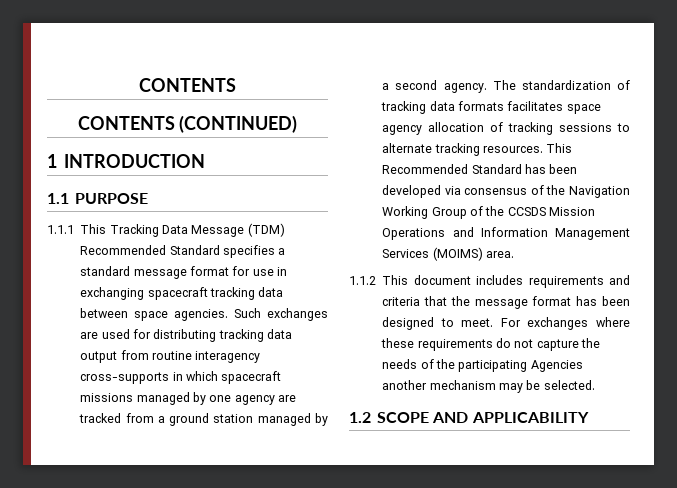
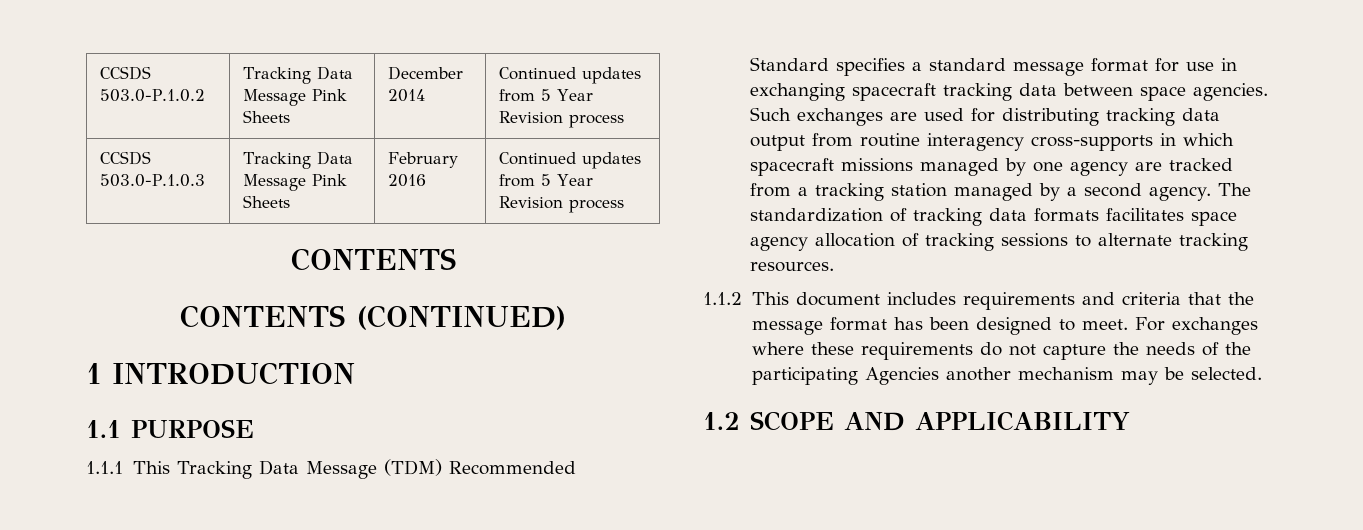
(139, 85) none -> [100,66,152,80] [100,89,206,102] [243,66,354,84] [243,89,348,106] [243,110,291,123] [388,66,464,80] [388,89,426,102] [499,67,642,84] [499,89,594,102] [499,111,625,128] [100,151,152,165] [100,174,206,187] [243,151,354,169] [243,174,348,191] [243,195,291,208] [388,152,459,168] [388,174,427,187] [499,152,642,169] [499,174,594,187] [499,196,625,213] CCSDS 503.0-P.1.0.2 | Tracking Data Message Pink Sheets | December 2014 | Continued updates from 5 Year Revision process // CCSDS 503.0-P.1.0.3 | Tracking Data Message Pink Sheets | February 2016 | Continued updates from 5 Year Revision process //
[169,413,210,426] ground -> [814,183,884,201] tracking
[546,143,573,153] [382,164,578,174] [382,185,630,198] [382,206,596,219] [382,227,630,240] [382,247,514,261] This Recommended Standard has been developed via consensus of the Navigation Working Group of the CCSDS Mission Operations and Information Management Services (MOIMS) area. -> (834, 266) none

